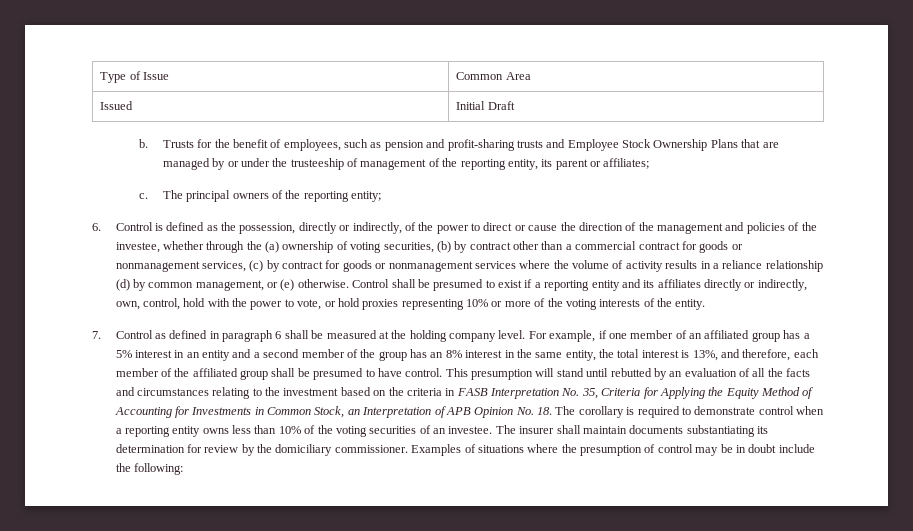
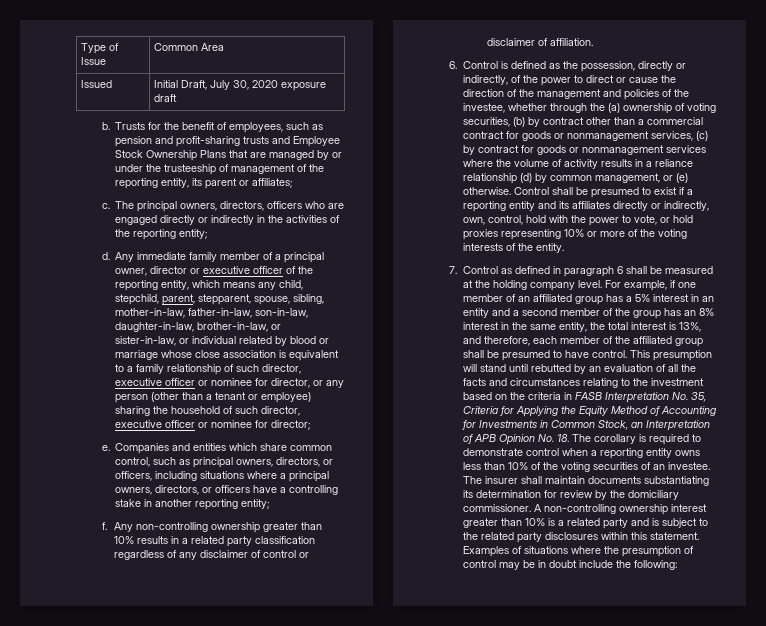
[487,101,515,110] Draft -> [180,80,326,91] [153,94,177,102] Draft, July 30, 2020 exposure draft
[232,190,382,202] owners of the reporting entity; -> [180,201,345,211] [115,215,341,225] [115,229,208,240] [101,252,325,263] [115,266,314,276] [115,280,304,291] [115,294,325,305] [115,308,309,318] [115,322,282,332] [115,336,330,346] [115,350,340,361] [115,364,302,375] [115,378,345,388] [115,392,312,403] [115,406,301,416] [115,420,311,430] [101,443,333,454] [115,457,334,468] [115,471,330,482] [115,485,339,495] [115,499,270,510] [101,522,323,533] [114,536,316,547] [114,550,310,560] [487,38,594,46] owners, directors, officers who are engaged directly or indirectly in the activities of the reporting entity; // d. Any immediate family member of a principal owner, director or executive officer of the reporting entity, which means any child, stepchild, parent, stepparent, spouse, sibling, mother-in-law, father-in-law, son-in-law, daughter-in-law, brother-in-law, or sister-in-law, or individual related by blood or marriage whose close association is equivalent to a family relationship of such director, executive officer or nominee for director, or any person (other than a tenant or employee) sharing the household of such director, executive officer or nominee for director; // e. Companies and entities which share common control, such as principal owners, directors, or officers, including situations where a principal owners, directors, or officers have a controlling stake in another reporting entity; // f. Any non-controlling ownership greater than 10% results in a related party classification regardless of any disclaimer of control or disclaimer of affiliation.
(408, 449) none -> [533,504,707,515] [462,518,708,529] [462,532,699,543] A non-controlling ownership interest greater than 10% is a related party and is subject to the related party disclosures within this statement.

